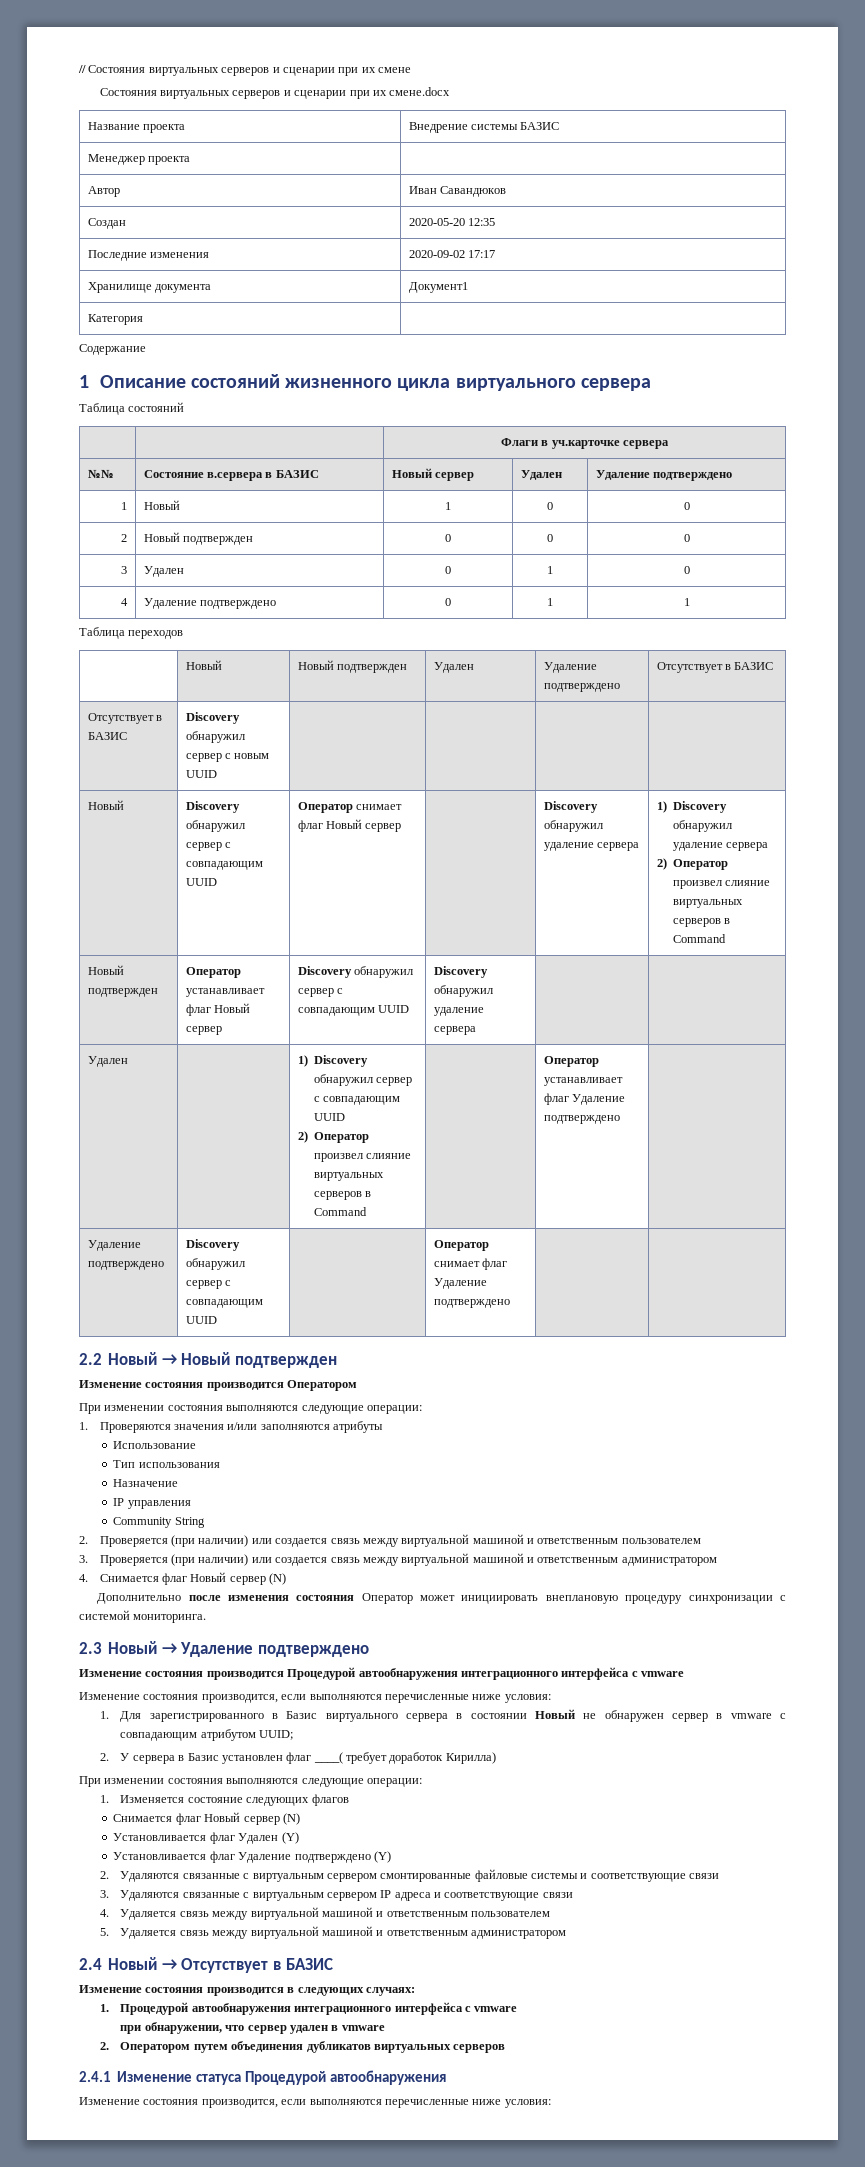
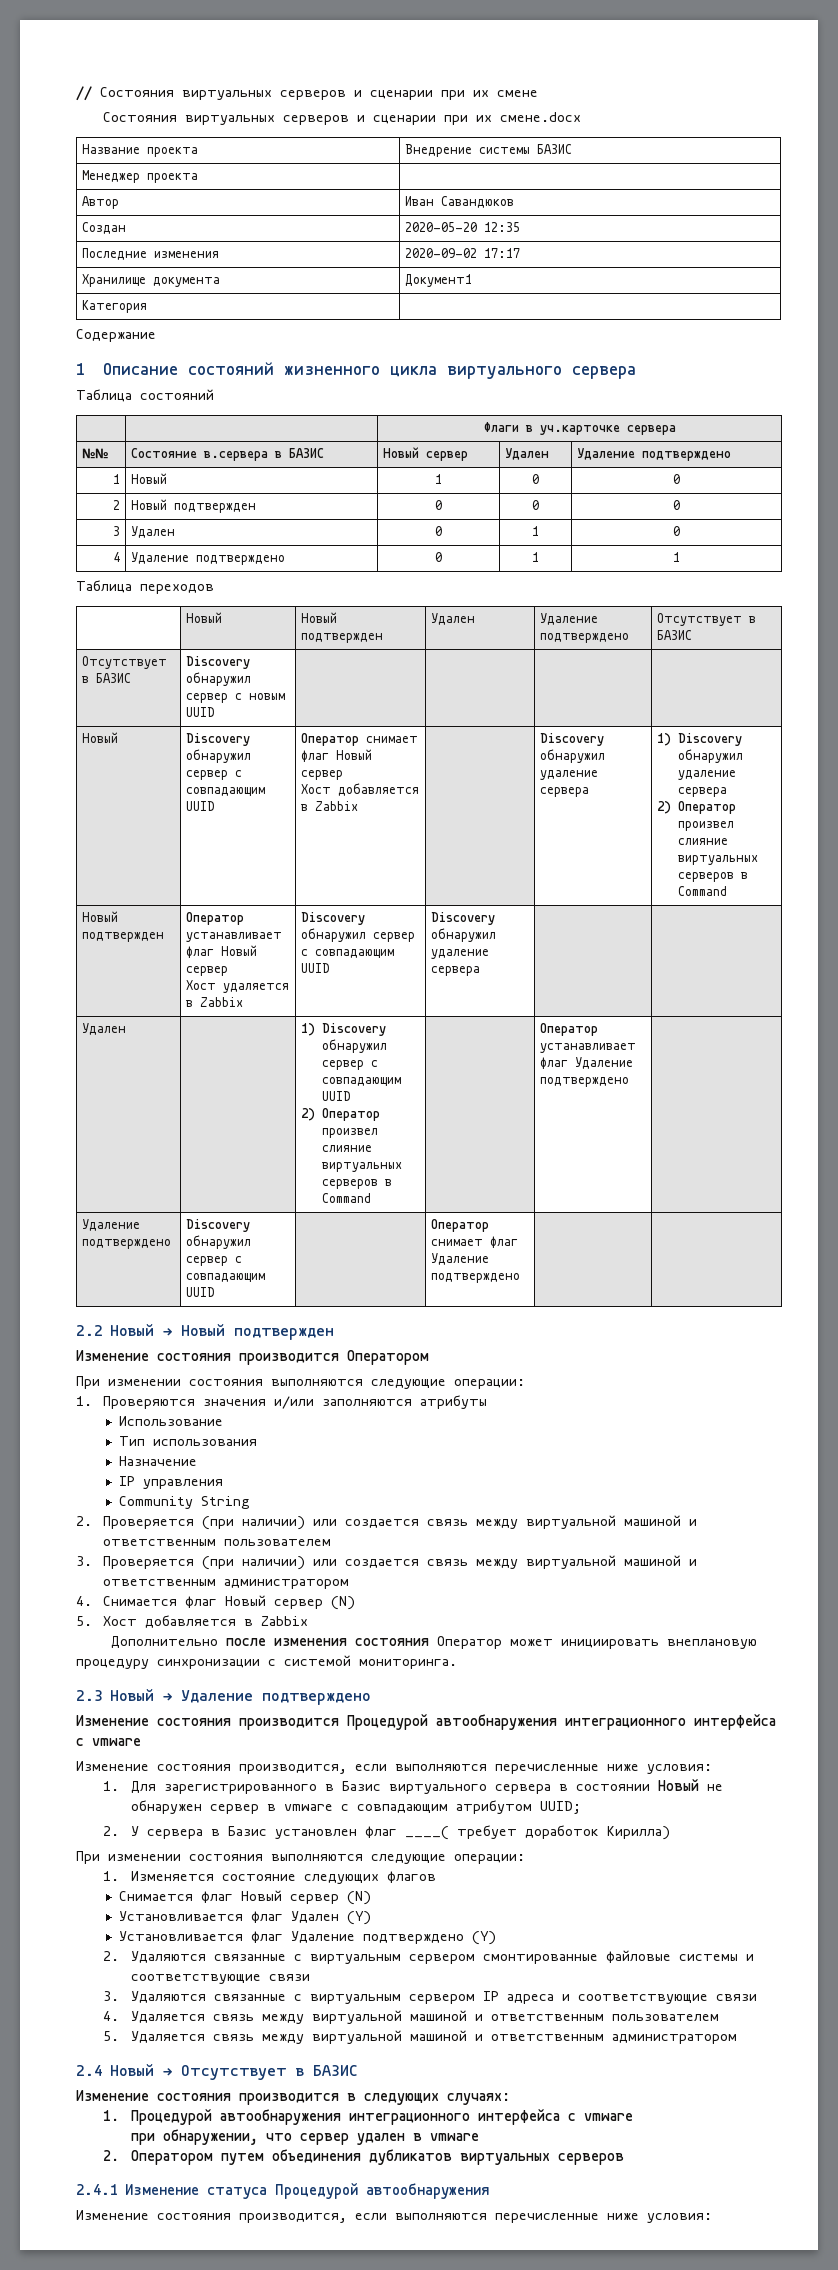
(402, 827) none -> [301,783,420,796] [301,801,359,811] // Хост добавляется в Zabbix
(222, 1030) none -> [186,980,290,993] [186,997,244,1007] // Хост удаляется в Zabbix
(287, 1579) none -> [76,1615,309,1628] // 5. Хост добавляется в Zabbix

